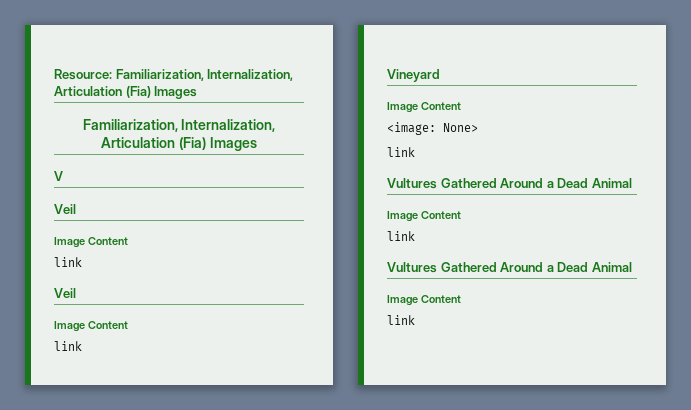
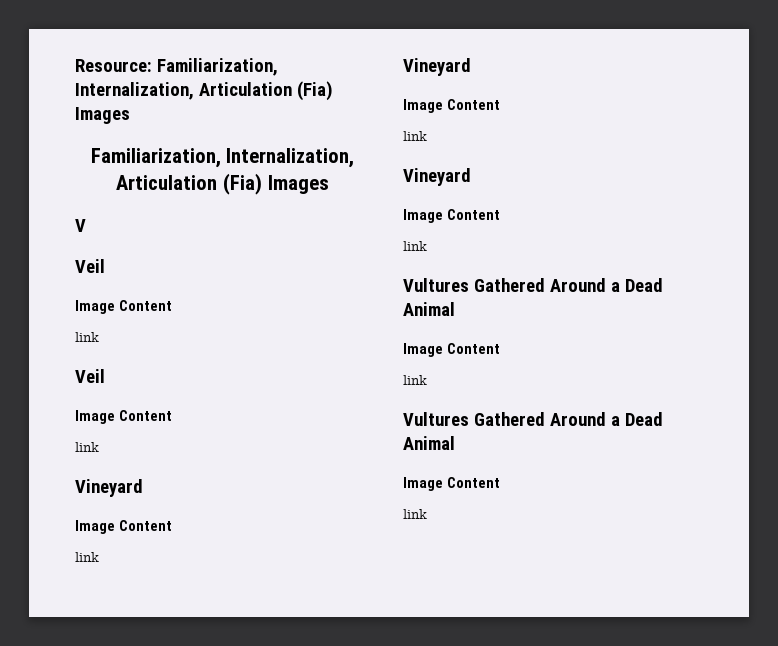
[387,122,478,135] <image: None> -> [75,552,99,562] [403,58,471,76] [403,99,500,113] [403,131,427,141] [403,168,471,186] [403,209,500,223] link // Vineyard // Image Content // link // Vineyard // Image Content

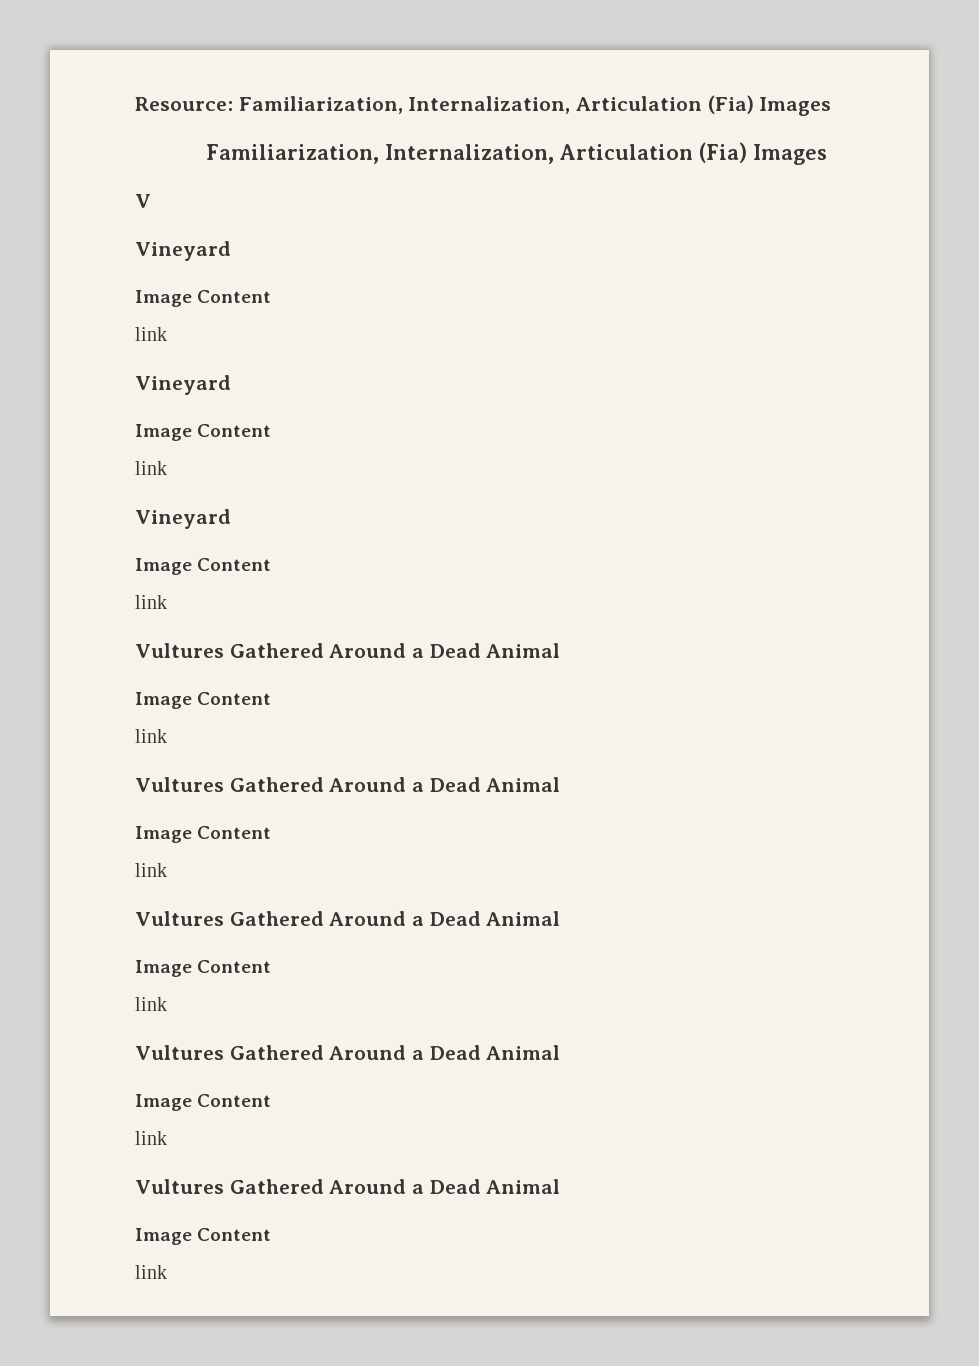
[75,259,105,273] [75,300,172,314] [75,332,99,342] [75,369,105,383] [75,410,172,424] [75,442,99,452] // Veil // Image Content // link // Veil // Image Content // link -> (151, 201) none
(427, 514) none -> [135,911,561,926] [135,960,272,977] [135,997,167,1011] [135,1045,561,1060] [135,1094,272,1111] [135,1131,167,1145] [135,1179,561,1194] [135,1228,272,1245] [135,1265,167,1279] // Vultures Gathered Around a Dead Animal // Image Content // link // Vultures Gathered Around a Dead Animal // Image Content // link // Vultures Gathered Around a Dead Animal // Image Content // link

